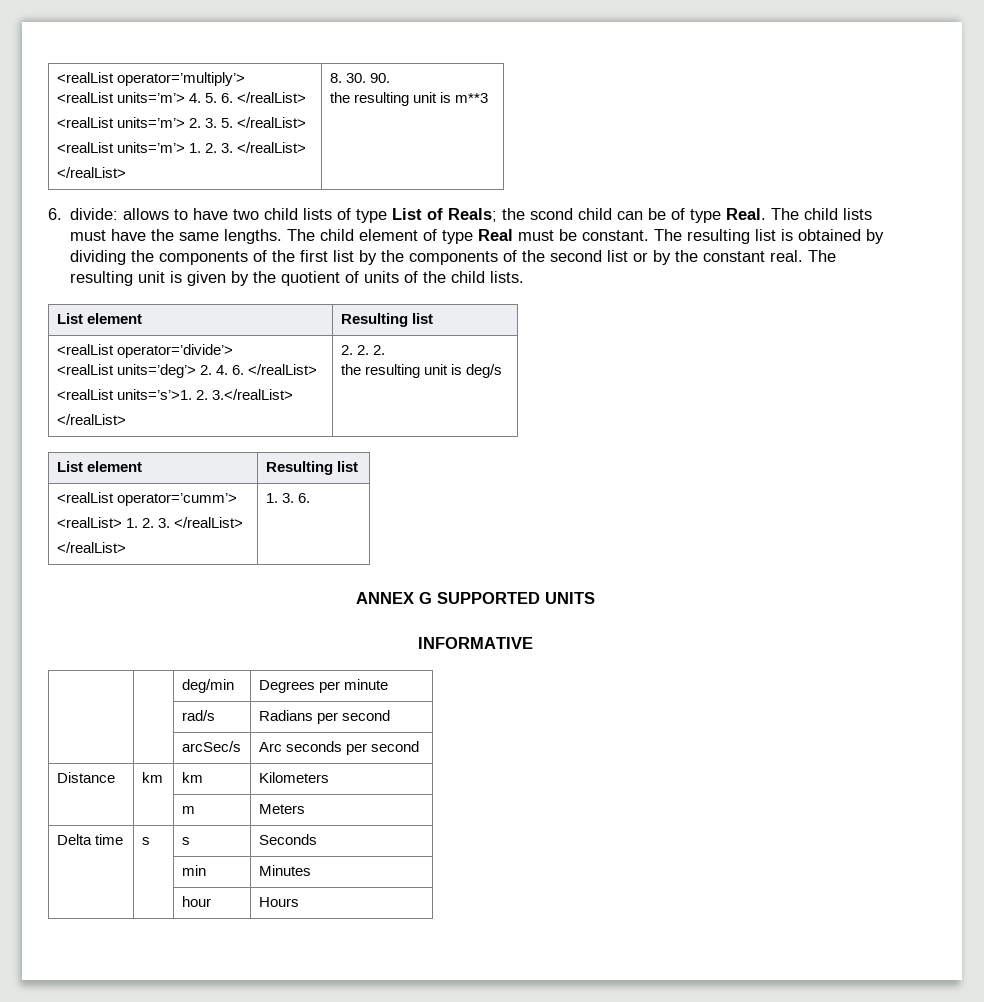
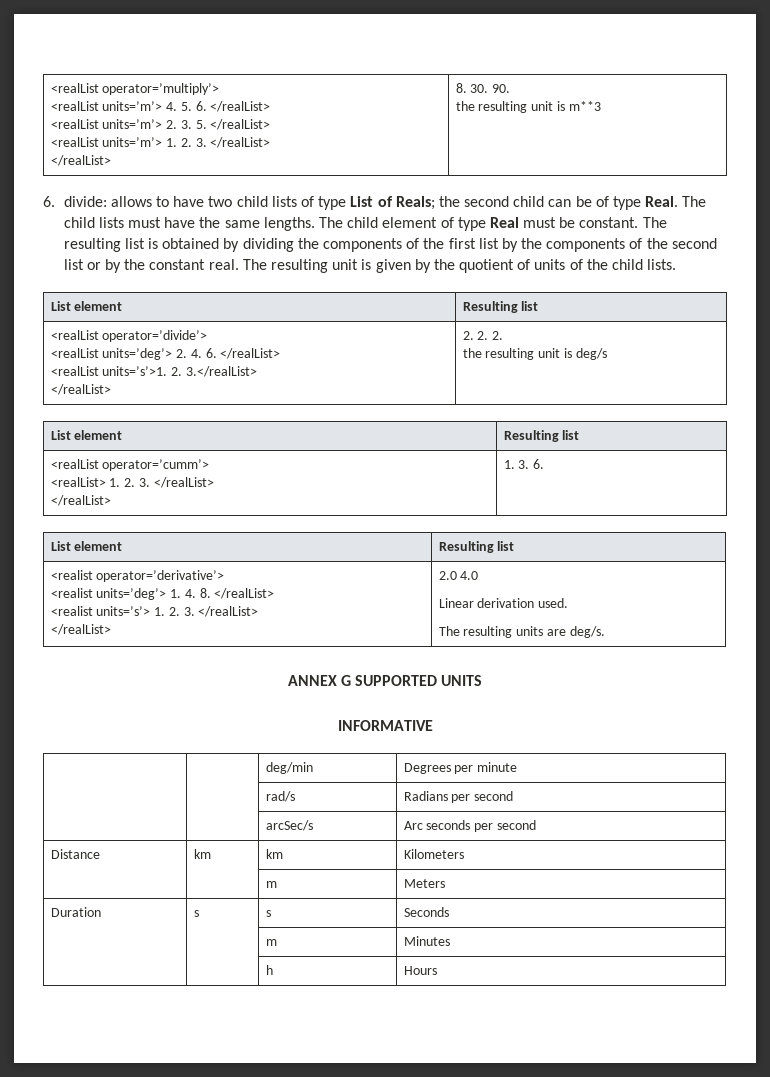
[530,208,574,220] scond -> [464,196,510,207] second
(310, 498) none -> [50,541,123,551] [438,541,515,553] [50,570,225,582] [50,588,275,600] [50,606,259,617] [50,624,111,635] [438,571,479,580] [438,598,569,608] [438,626,605,638] // List element | Resulting list // <realist operator=’derivative’> // <realist units=’deg’> 1. 4. 8. </realList> // <realist units=’s’> 1. 2. 3. </realList> // </realList> | 2.0 4.0 // Linear derivation used. // The resulting units are deg/s.
[56,834,123,845] Delta time -> [50,907,101,917] Duration
[181,865,206,876] min -> [265,939,277,946] m
[181,896,211,907] hour -> [265,965,273,975] h

